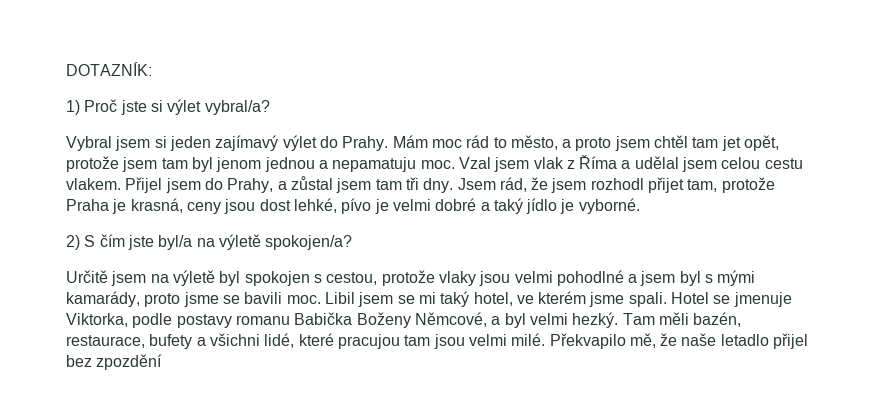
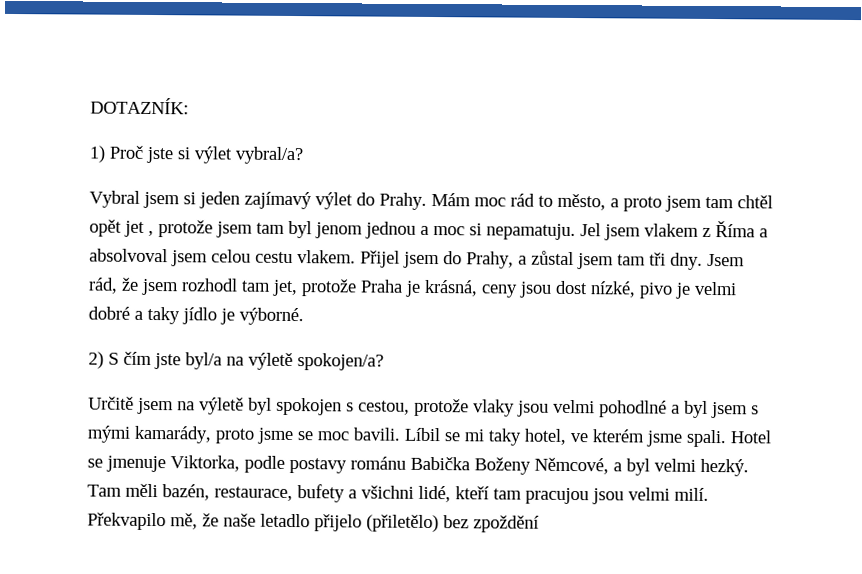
[654,135,780,151] chtěl tam jet opět, -> [705,195,773,209] [89,219,154,237] tam chtěl opět jet ,
[332,157,564,172] nepamatuju moc. Vzal jsem vlak -> [433,223,699,241] moc si nepamatuju. Jel jsem vlakem
[634,156,679,169] udělal -> [89,248,168,263] absolvoval
[648,177,718,193] přijet tam, -> [241,279,298,297] tam jet,
[130,198,183,213] krasná, -> [424,279,478,297] krásná,
[293,198,372,214] lehké, pívo -> [590,281,673,299] nízké, pivo
[493,198,523,214] taký -> [147,306,180,325] taky
[578,198,640,214] vyborné. -> [239,307,304,326] výborné.
[640,271,701,286] jsem byl -> [684,400,748,419] byl jsem
[244,292,394,307] bavili moc. Libil jsem -> [317,427,440,442] moc bavili. Líbil
[440,291,470,307] taký -> [488,428,521,446] taky
[235,315,290,325] romanu -> [350,456,406,470] románu
[298,333,546,349] které pracujou tam jsou velmi milé. -> [455,486,709,505] kteří tam pracujou jsou velmi milí.
[773,333,809,349] [66,354,163,370] přijel bez zpozdění -> [314,514,539,533] přijelo (přiletělo) bez zpoždění

